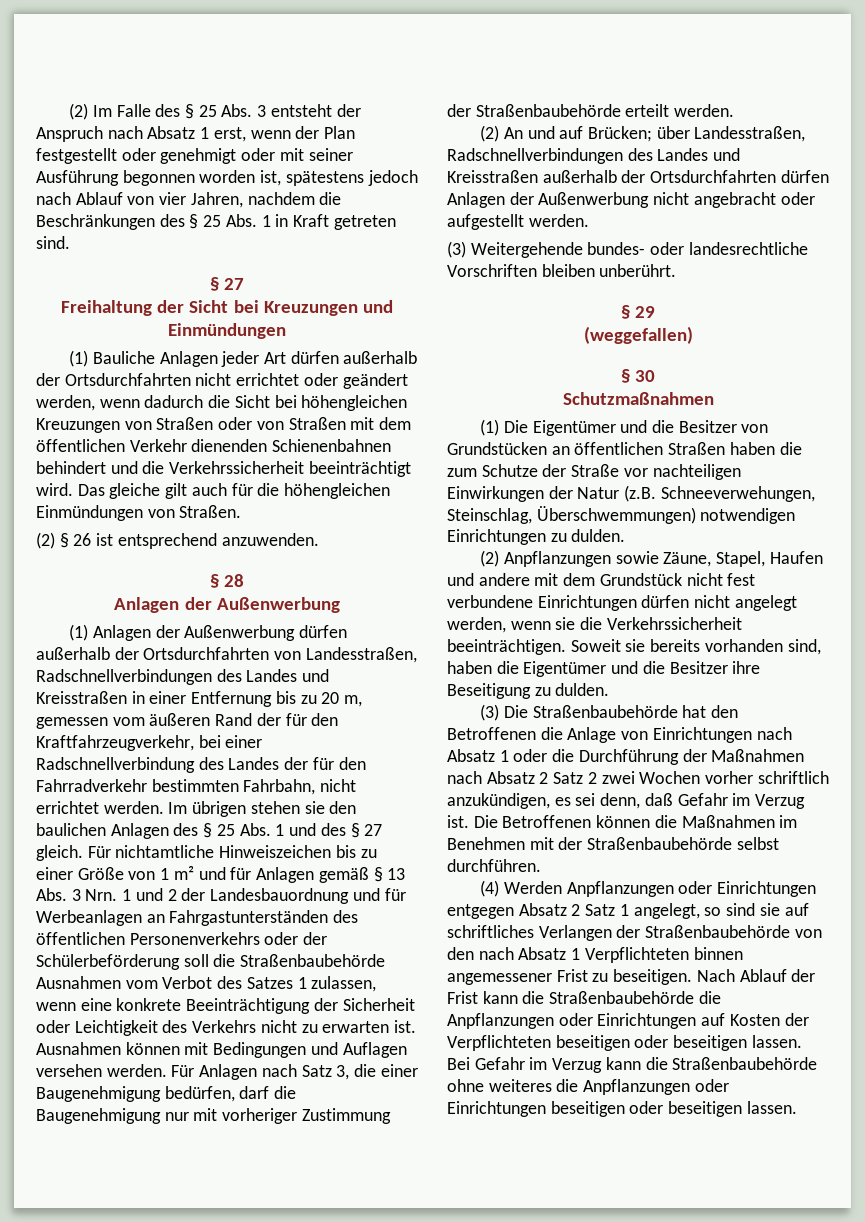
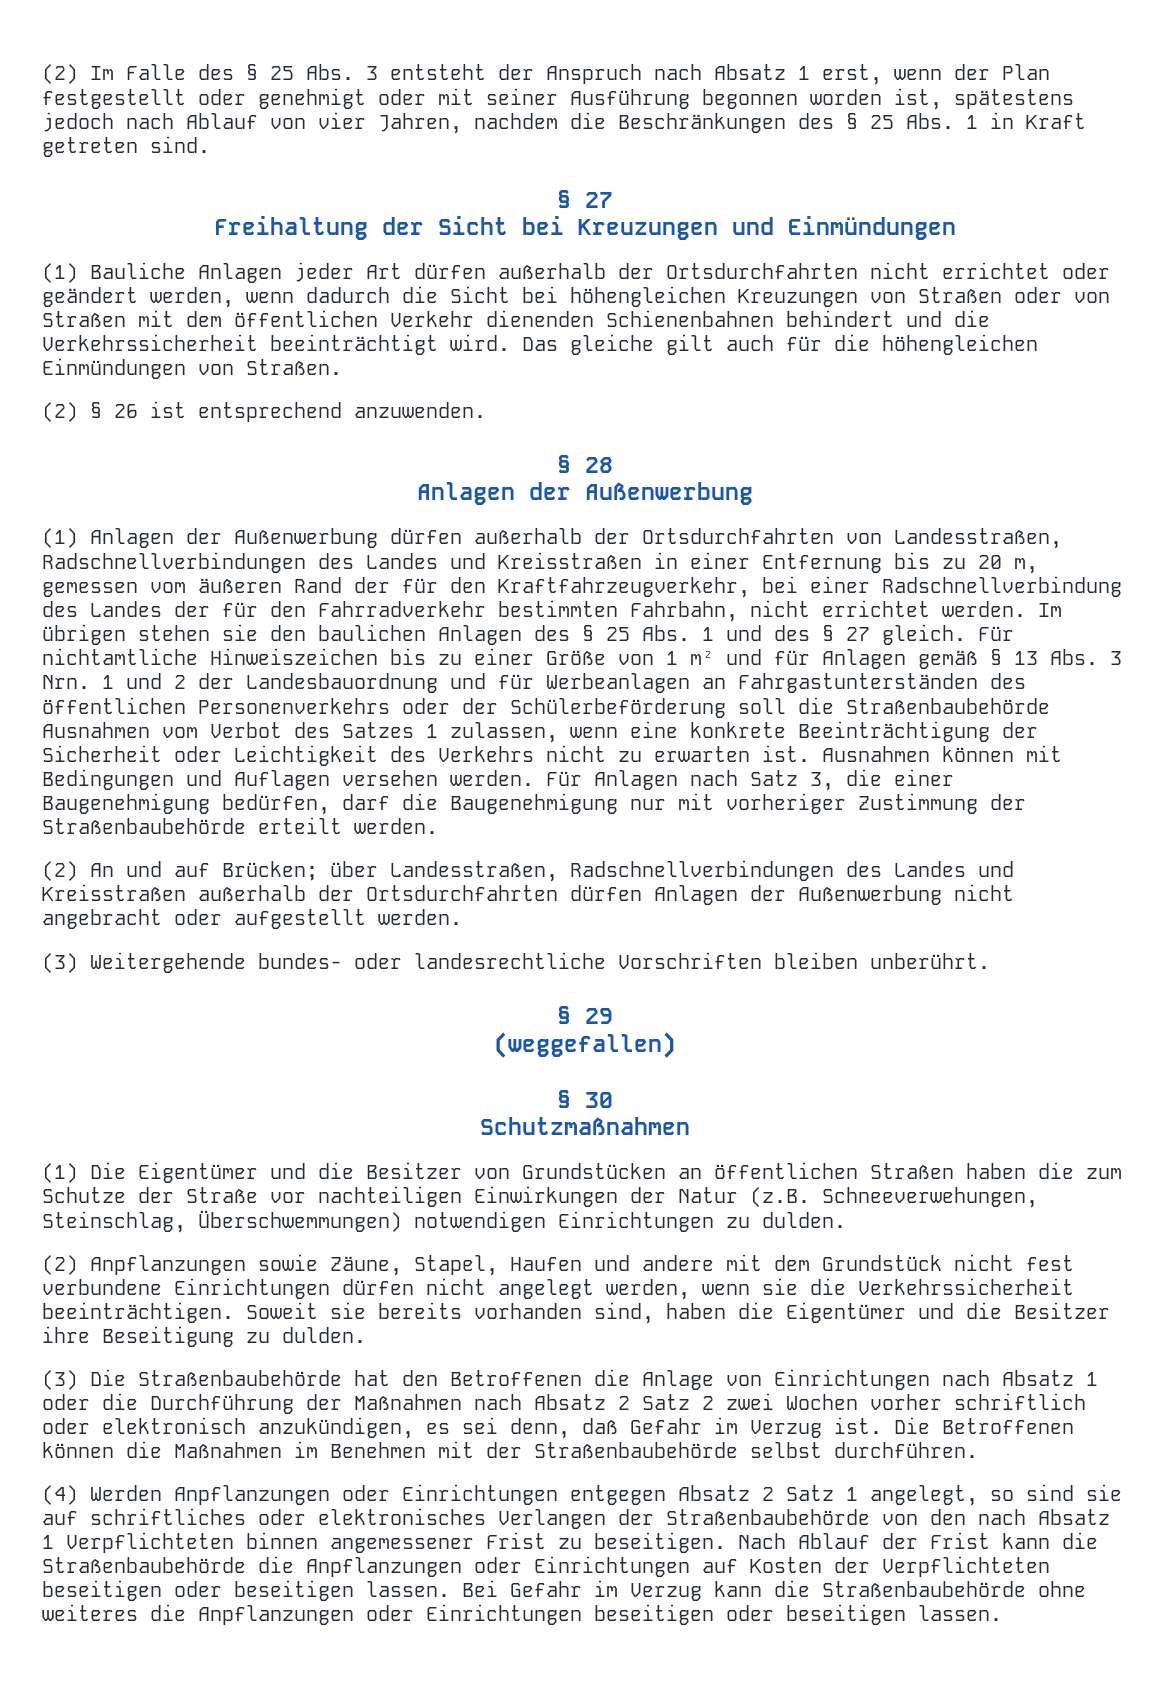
(829, 777) none -> [42,1417,246,1434] oder elektronisch
(534, 931) none -> [258,1508,486,1525] oder elektronisches

